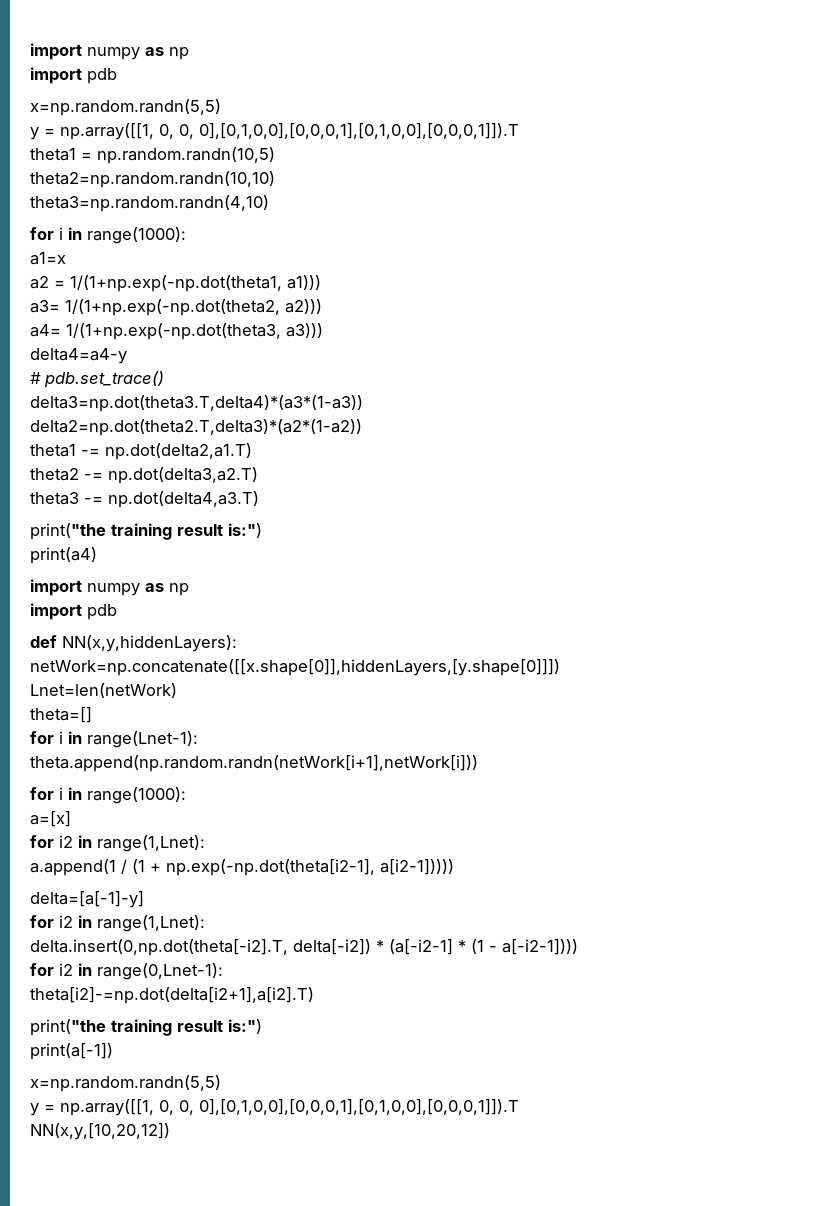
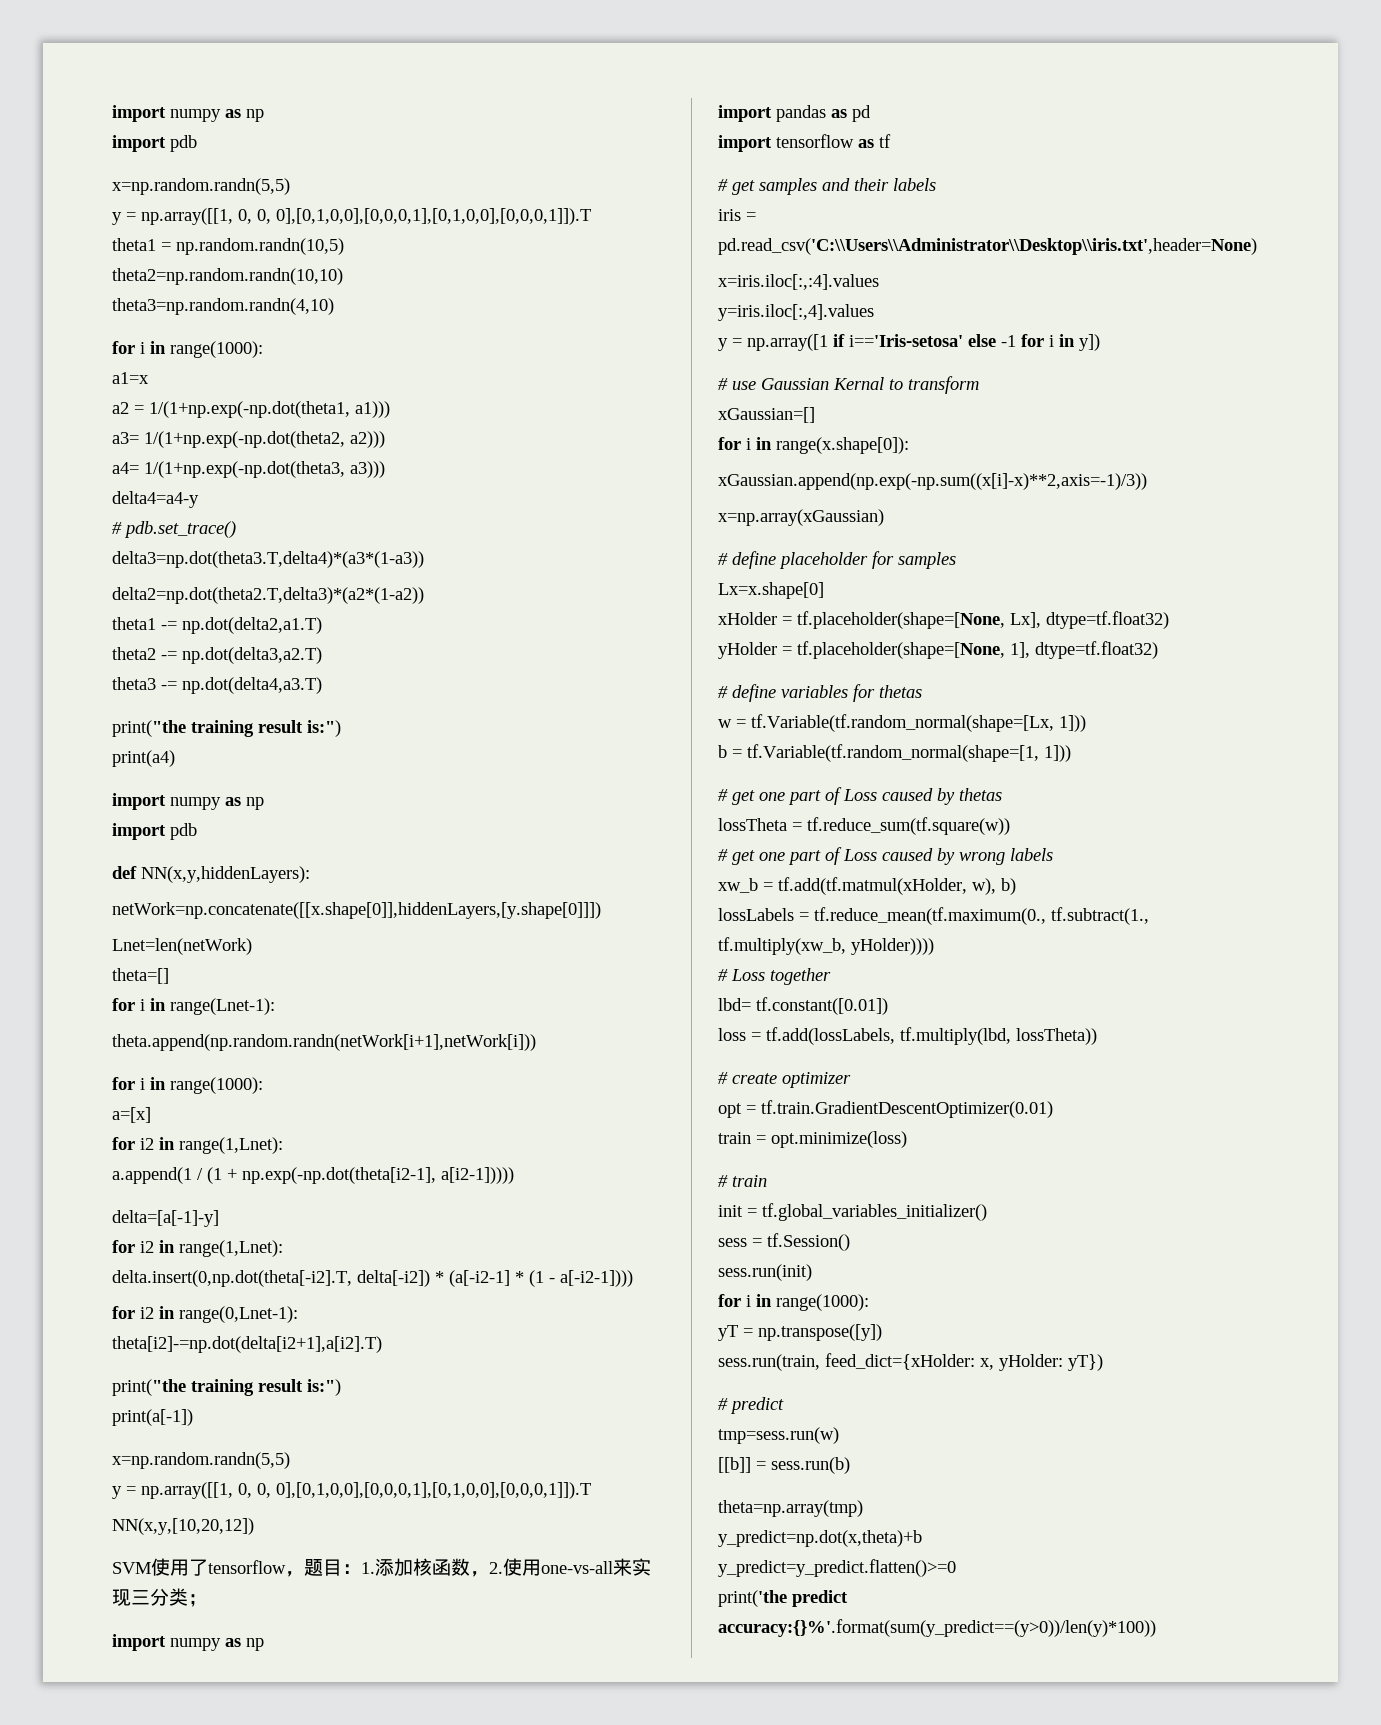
(170, 1131) none -> [112,1558,651,1577] [112,1588,207,1607] [112,1634,264,1651] [718,105,871,122] [718,134,891,152] [718,178,936,195] [718,209,756,221] [718,238,1257,255] [718,274,879,290] [718,304,874,321] [718,334,1100,351] [718,376,979,394] [718,407,815,423] [718,437,909,454] [718,473,1147,490] [718,509,884,526] [718,551,956,569] [718,582,824,599] [718,611,1169,629] [718,641,1158,659] [718,684,922,702] [718,714,1086,732] [718,744,1071,762] [718,787,1002,805] [718,817,1010,835] [718,847,1053,865] [718,877,1016,895] [718,907,1149,925] [718,937,934,955] [718,968,831,985] [718,997,888,1015] [718,1027,1097,1045] [718,1072,851,1088] [718,1100,1053,1118] [718,1131,907,1148] [718,1175,767,1187] [718,1203,987,1221] [718,1233,850,1251] [718,1264,812,1281] [718,1294,869,1311] [718,1324,882,1341] [718,1353,1103,1371] [718,1397,784,1414] [718,1427,839,1444] [718,1457,850,1474] [718,1500,863,1517] [718,1530,922,1547] [718,1559,956,1577] [718,1590,848,1607] [718,1619,1156,1637] // SVM使用了tensorflow，题目：1.添加核函数，2.使用one-vs-all来实现三分类； // import numpy as np // import pandas as pd // import tensorflow as tf // # get samples and their labels // iris = pd.read_csv('C:\\Users\\Administrator\\Desktop\\iris.txt',header=None) // x=iris.iloc[:,:4].values // y=iris.iloc[:,4].values // y = np.array([1 if i=='Iris-setosa' else -1 for i in y]) // # use Gaussian Kernal to transform // xGaussian=[] // for i in range(x.shape[0]): // xGaussian.append(np.exp(-np.sum((x[i]-x)**2,axis=-1)/3)) // x=np.array(xGaussian) // # define placeholder for samples // Lx=x.shape[0] // xHolder = tf.placeholder(shape=[None, Lx], dtype=tf.float32) // yHolder = tf.placeholder(shape=[None, 1], dtype=tf.float32) // # define variables for thetas // w = tf.Variable(tf.random_normal(shape=[Lx, 1])) // b = tf.Variable(tf.random_normal(shape=[1, 1])) // # get one part of Loss caused by thetas // lossTheta = tf.reduce_sum(tf.square(w)) // # get one part of Loss caused by wrong labels // xw_b = tf.add(tf.matmul(xHolder, w), b) // lossLabels = tf.reduce_mean(tf.maximum(0., tf.subtract(1., tf.multiply(xw_b, yHolder)))) // # Loss together // lbd= tf.constant([0.01]) // loss = tf.add(lossLabels, tf.multiply(lbd, lossTheta)) // # create optimizer // opt = tf.train.GradientDescentOptimizer(0.01) // train = opt.minimize(loss) // # train // init = tf.global_variables_initializer() // sess = tf.Session() // sess.run(init) // for i in range(1000): // yT = np.transpose([y]) // sess.run(train, feed_dict={xHolder: x, yHolder: yT}) // # predict // tmp=sess.run(w) // [[b]] = sess.run(b) // theta=np.array(tmp) // y_predict=np.dot(x,theta)+b // y_predict=y_predict.flatten()>=0 // print('the predict accuracy:{}%'.format(sum(y_predict==(y>0))/len(y)*100))

